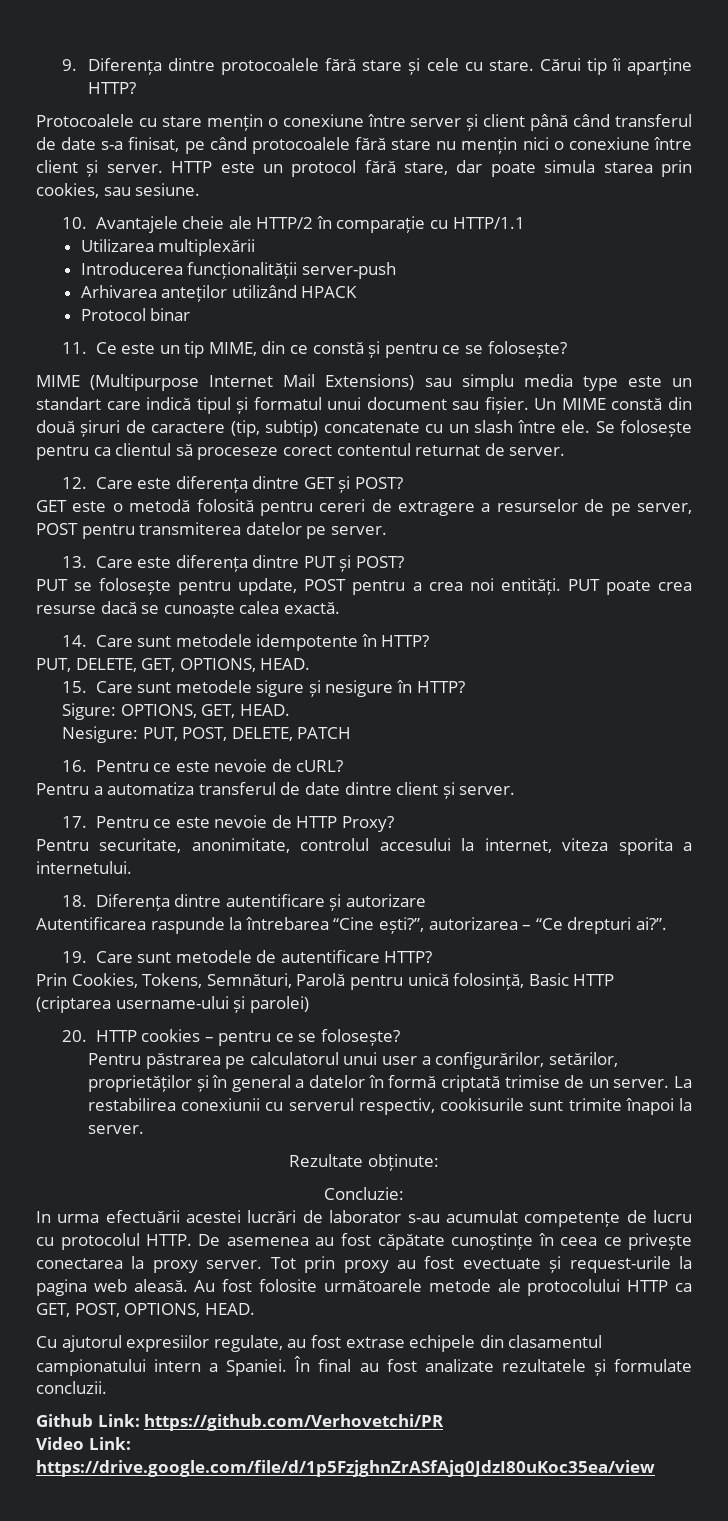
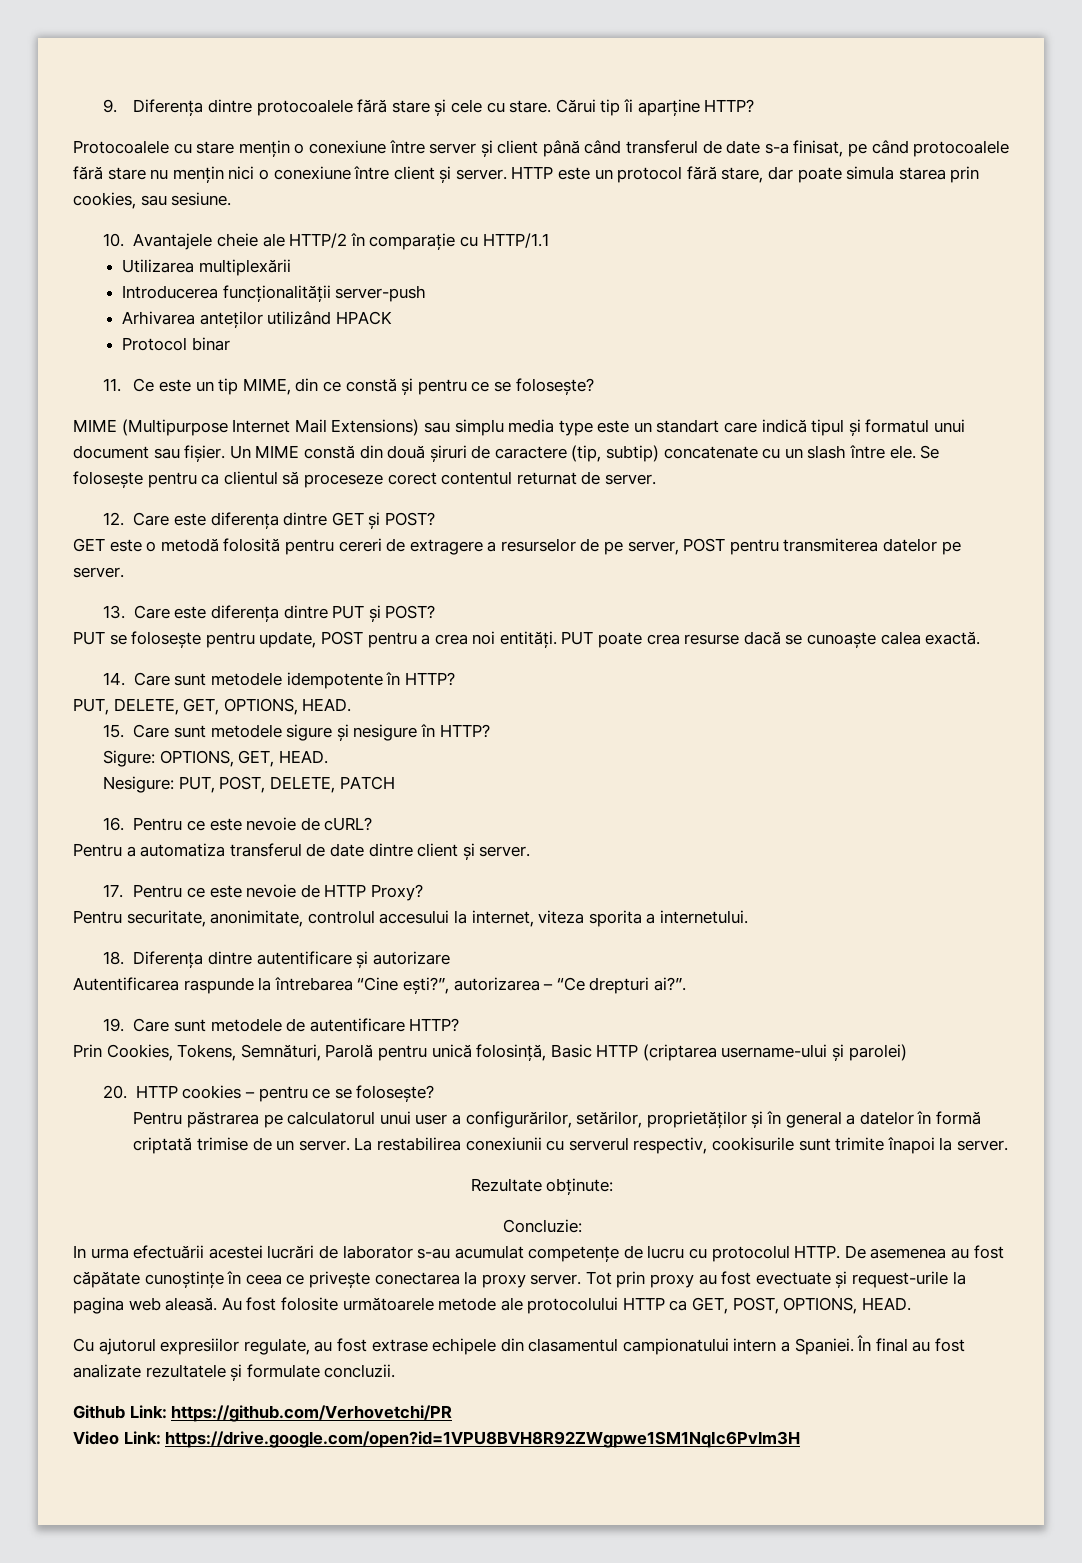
[36,1460,655,1477] https://drive.google.com/file/d/1p5FzjghnZrASfAjq0JdzI80uKoc35ea/view -> [165,1431,801,1448] https://drive.google.com/open?id=1VPU8BVH8R92ZWgpwe1SM1NqIc6Pvlm3H

